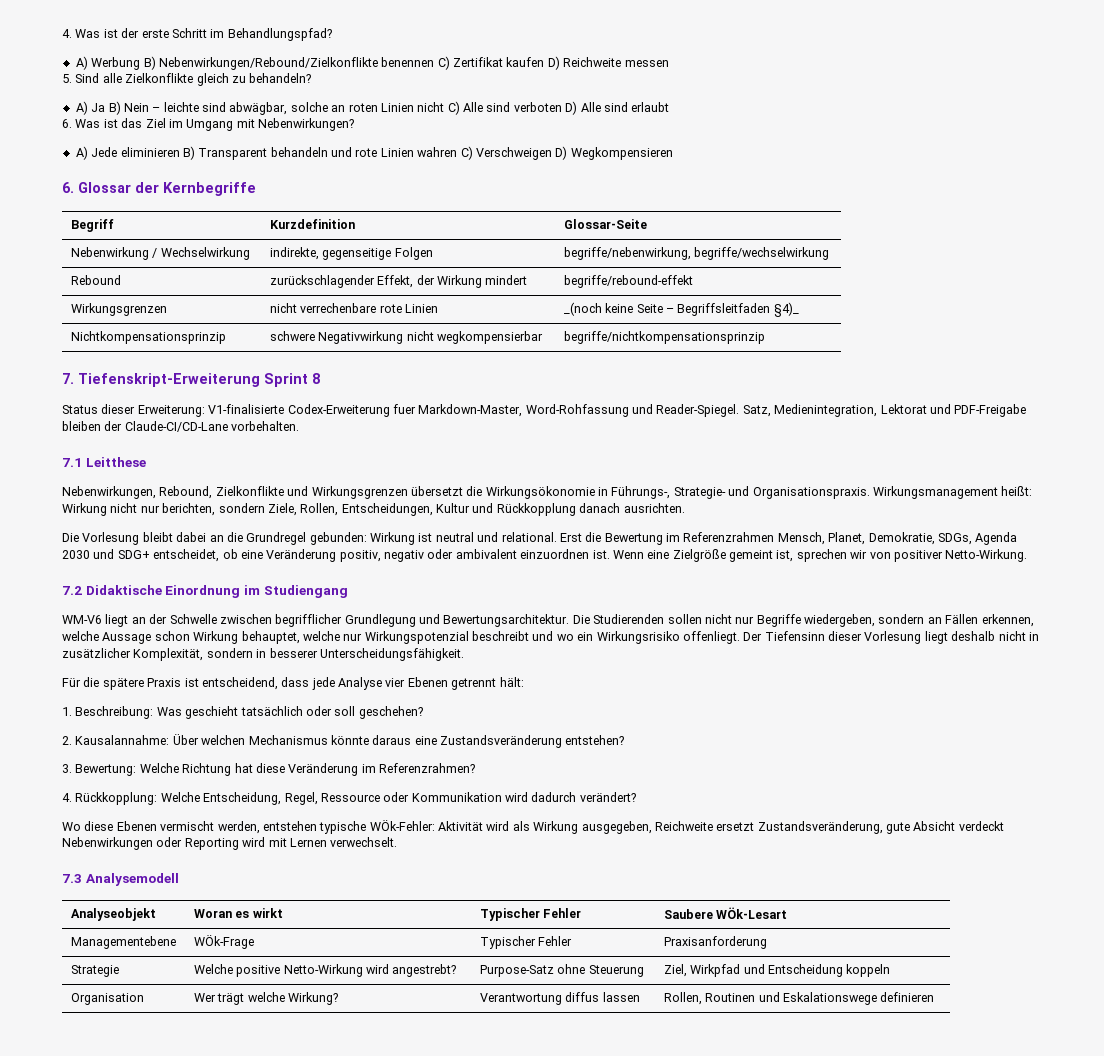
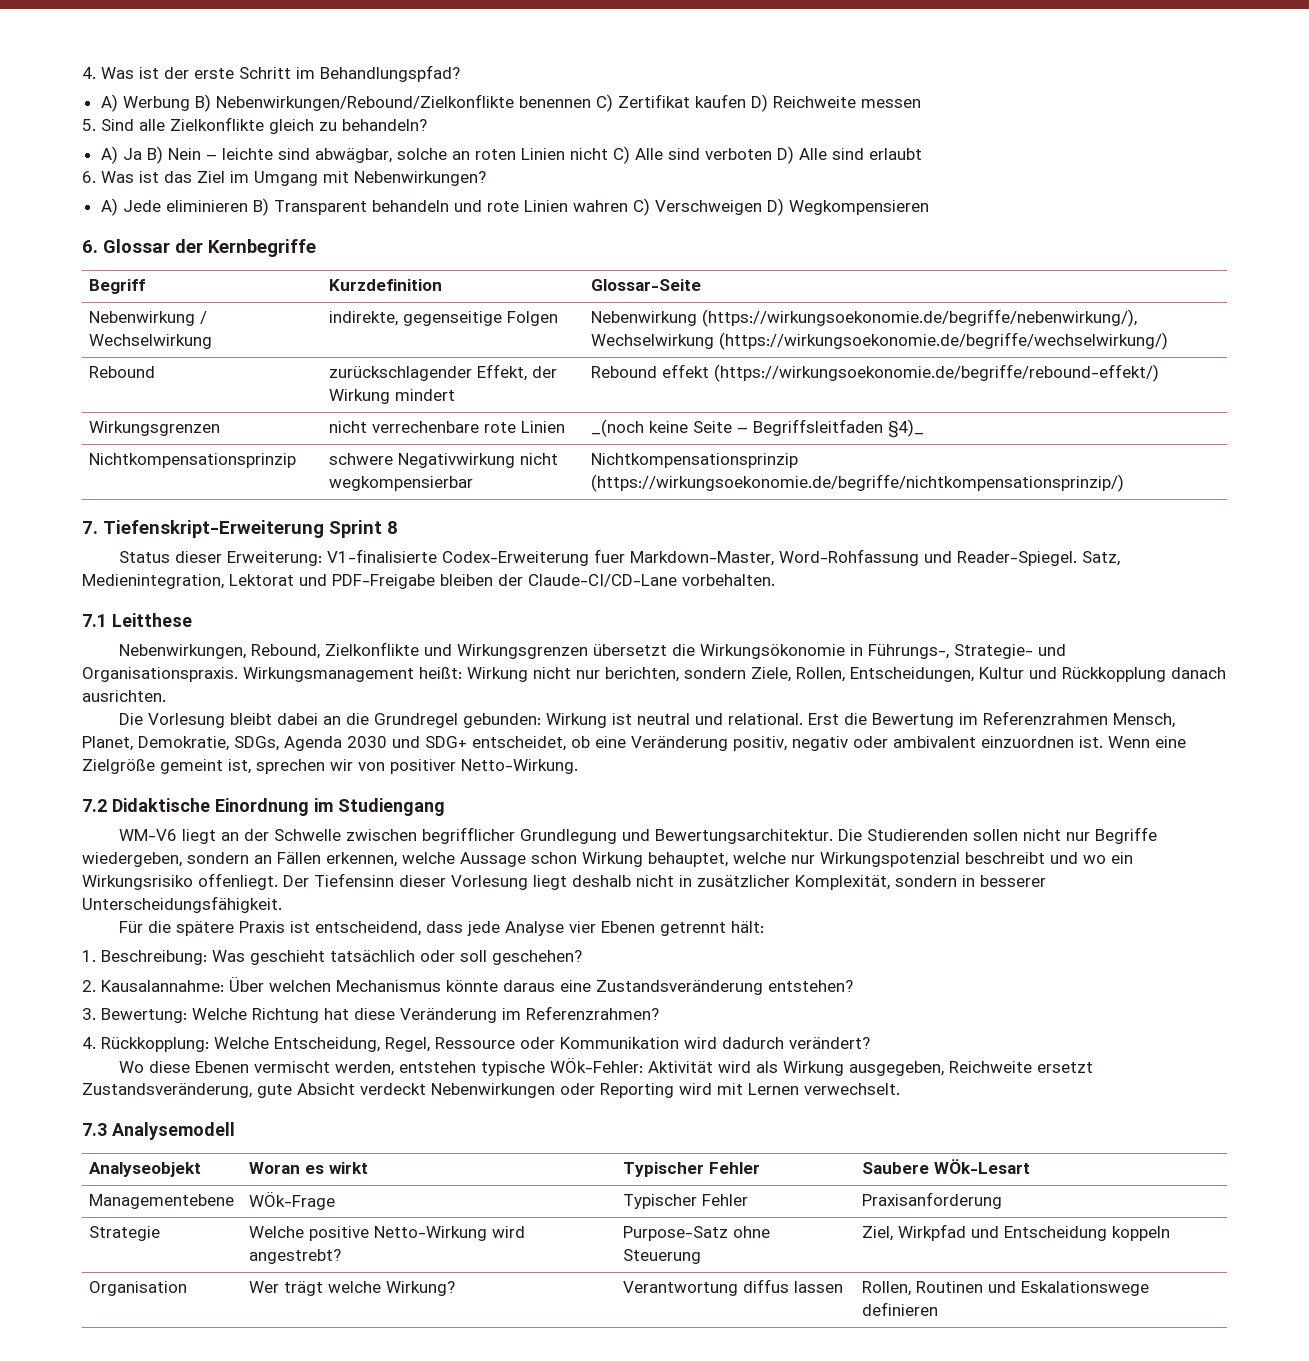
[563,247,830,260] begriffe/nebenwirkung, begriffe/wechselwirkung -> [591,309,1138,327] [591,332,1169,350] Nebenwirkung (https://wirkungsoekonomie.de/begriffe/nebenwirkung/), Wechselwirkung (https://wirkungsoekonomie.de/begriffe/wechselwirkung/)
[563,275,693,288] begriffe/rebound-effekt -> [591,364,1160,382] Rebound effekt (https://wirkungsoekonomie.de/begriffe/rebound-effekt/)
[563,331,765,344] begriffe/nichtkompensationsprinzip -> [591,453,799,468] [591,474,1125,492] Nichtkompensationsprinzip (https://wirkungsoekonomie.de/begriffe/nichtkompensationsprinzip/)

